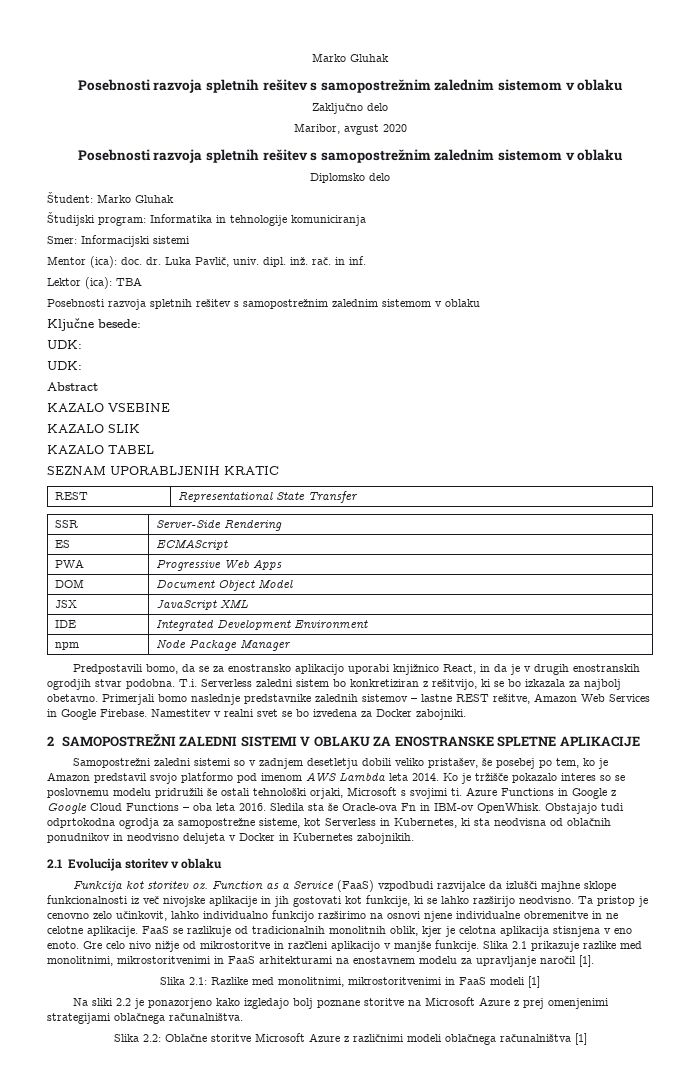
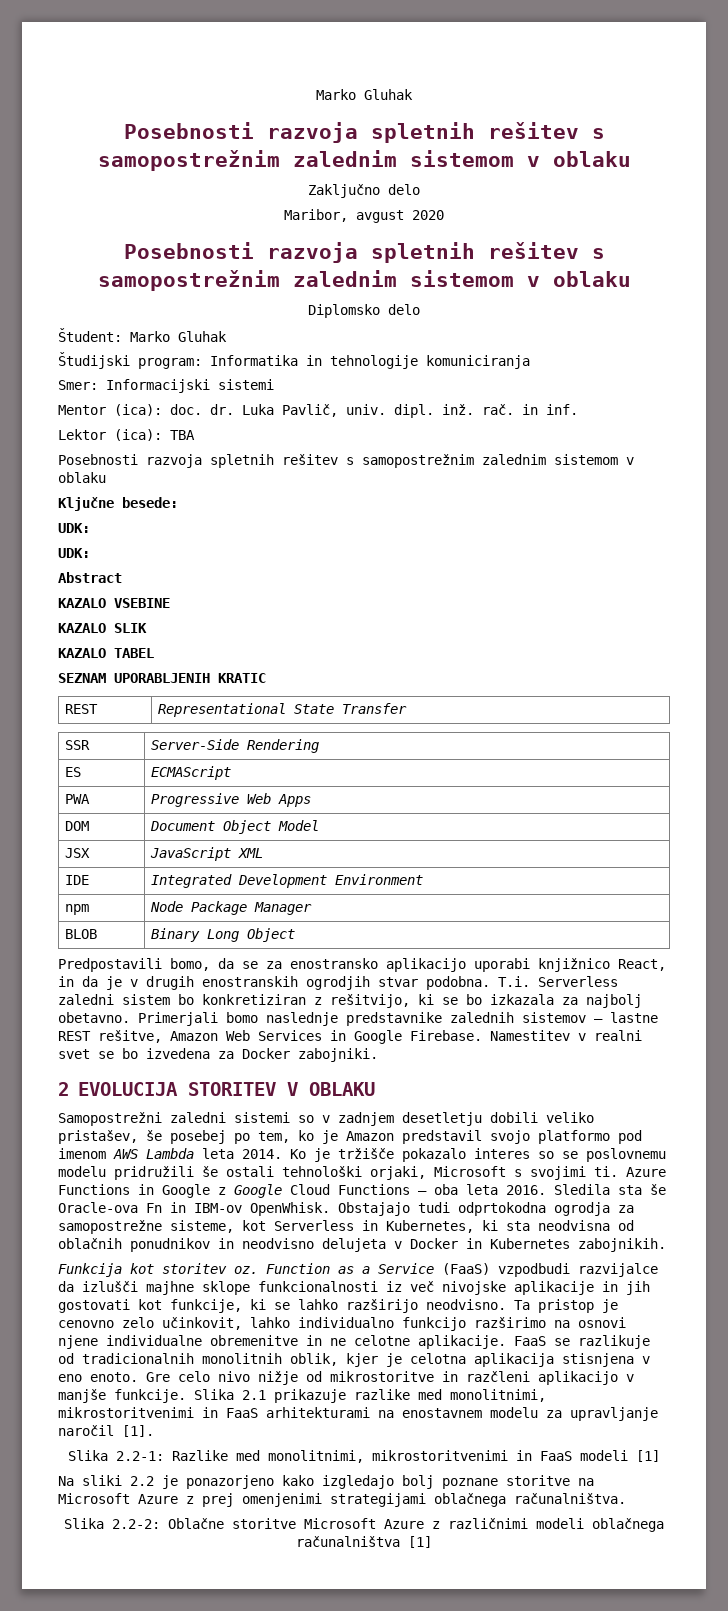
(291, 645) none -> [64,929,97,939] [150,928,295,942] // BLOB | Binary Long Object
[61,734,297,747] SAMOPOSTREŽNI ZALEDNI SISTEMI -> [77,1082,276,1096] EVOLUCIJA STORITEV
[373,736,640,747] ZA ENOSTRANSKE SPLETNE APLIKACIJE -> (375, 1089) none
[47,858,223,871] // 2.1 Evolucija storitev v oblaku -> (666, 1245) none
[189,977,207,985] 2.1: -> [116,1451,164,1461] 2.2-1:
[142,1034,161,1042] 2.2: -> [112,1519,160,1529] 2.2-2:

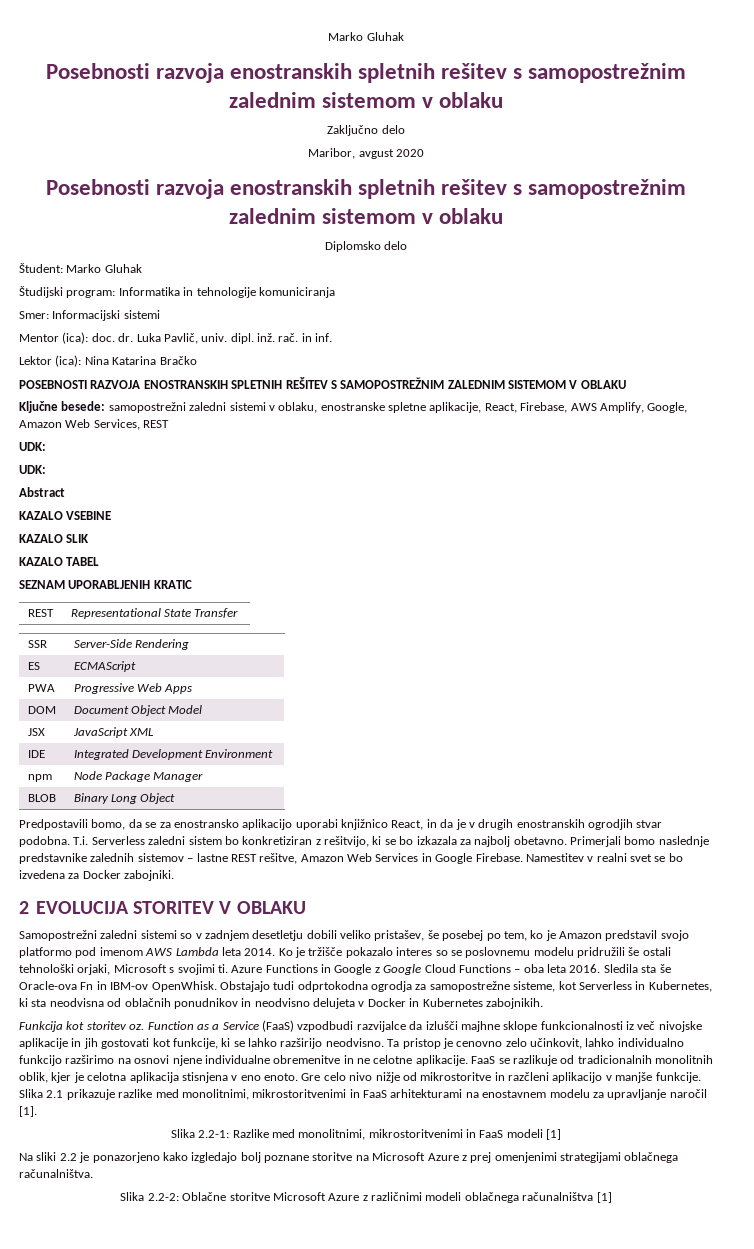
(358, 132) none -> [229,63,352,79] enostranskih
(358, 252) none -> [229,179,352,195] enostranskih
[170,430,195,440] [58,454,634,468] [58,472,106,483] [58,497,178,511] TBA // Posebnosti razvoja spletnih rešitev s samopostrežnim zalednim sistemom v oblaku // Ključne besede: -> [84,356,197,365] [19,377,626,389] [19,401,688,413] [19,419,170,430] Nina Katarina Bračko // POSEBNOSTI RAZVOJA ENOSTRANSKIH SPLETNIH REŠITEV S SAMOPOSTREŽNIM ZALEDNIM SISTEMOM V OBLAKU // Ključne besede: samopostrežni zaledni sistemi v oblaku, enostranske spletne aplikacije, React, Firebase, AWS Amplify, Google, Amazon Web Services, REST

